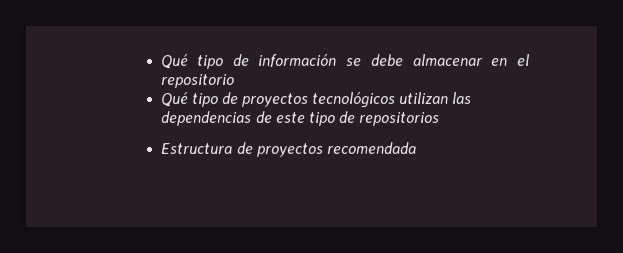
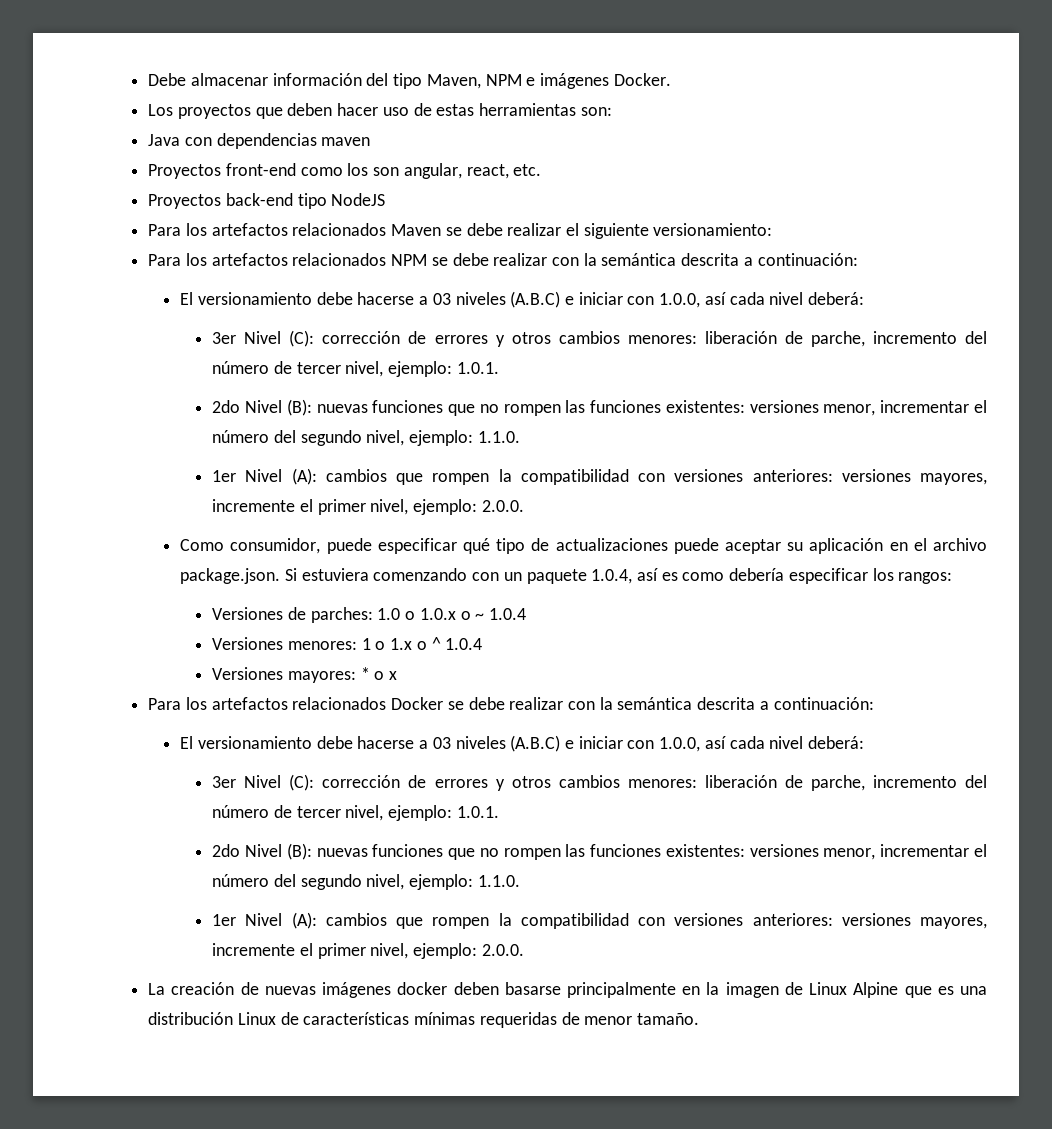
[161,54,529,69] [161,74,235,88] [161,92,472,108] [161,111,440,126] [161,142,416,157] Qué tipo de información se debe almacenar en el repositorio // Qué tipo de proyectos tecnológicos utilizan las dependencias de este tipo de repositorios // Estructura de proyectos recomendada -> [148,73,671,89] [148,103,612,119] [148,133,371,149] [148,163,542,179] [148,193,386,209] [148,223,773,239] [148,253,858,266] [180,291,865,308] [212,330,988,347] [212,361,499,377] [212,399,987,416] [212,430,520,446] [212,468,988,485] [212,499,524,515] [180,538,988,554] [180,568,953,584] [212,607,527,623] [212,637,483,650] [212,667,398,683] [148,697,874,710] [180,735,865,752] [212,774,988,791] [212,805,499,821] [212,843,987,860] [212,874,520,890] [212,912,988,929] [212,943,524,959] [148,982,988,998] [148,1012,700,1028] Debe almacenar información del tipo Maven, NPM e imágenes Docker. // Los proyectos que deben hacer uso de estas herramientas son: // Java con dependencias maven // Proyectos front-end como los son angular, react, etc. // Proyectos back-end tipo NodeJS // Para los artefactos relacionados Maven se debe realizar el siguiente versionamiento: // Para los artefactos relacionados NPM se debe realizar con la semántica descrita a continuación: // El versionamiento debe hacerse a 03 niveles (A.B.C) e iniciar con 1.0.0, así cada nivel deberá: // 3er Nivel (C): corrección de errores y otros cambios menores: liberación de parche, incremento del número de tercer nivel, ejemplo: 1.0.1. // 2do Nivel (B): nuevas funciones que no rompen las funciones existentes: versiones menor, incrementar el número del segundo nivel, ejemplo: 1.1.0. // 1er Nivel (A): cambios que rompen la compatibilidad con versiones anteriores: versiones mayores, incremente el primer nivel, ejemplo: 2.0.0. // Como consumidor, puede especificar qué tipo de actualizaciones puede aceptar su aplicación en el archivo package.json. Si estuviera comenzando con un paquete 1.0.4, así es como debería especificar los rangos: // Versiones de parches: 1.0 o 1.0.x o ~ 1.0.4 // Versiones menores: 1 o 1.x o ^ 1.0.4 // Versiones mayores: * o x // Para los artefactos relacionados Docker se debe realizar con la semántica descrita a continuación: // El versionamiento debe hacerse a 03 niveles (A.B.C) e iniciar con 1.0.0, así cada nivel deberá: // 3er Nivel (C): corrección de errores y otros cambios menores: liberación de parche, incremento del número de tercer nivel, ejemplo: 1.0.1. // 2do Nivel (B): nuevas funciones que no rompen las funciones existentes: versiones menor, incrementar el número del segundo nivel, ejemplo: 1.1.0. // 1er Nivel (A): cambios que rompen la compatibilidad con versiones anteriores: versiones mayores, incremente el primer nivel, ejemplo: 2.0.0. // La creación de nuevas imágenes docker deben basarse principalmente en la imagen de Linux Alpine que es una distribución Linux de características mínimas requeridas de menor tamaño.

